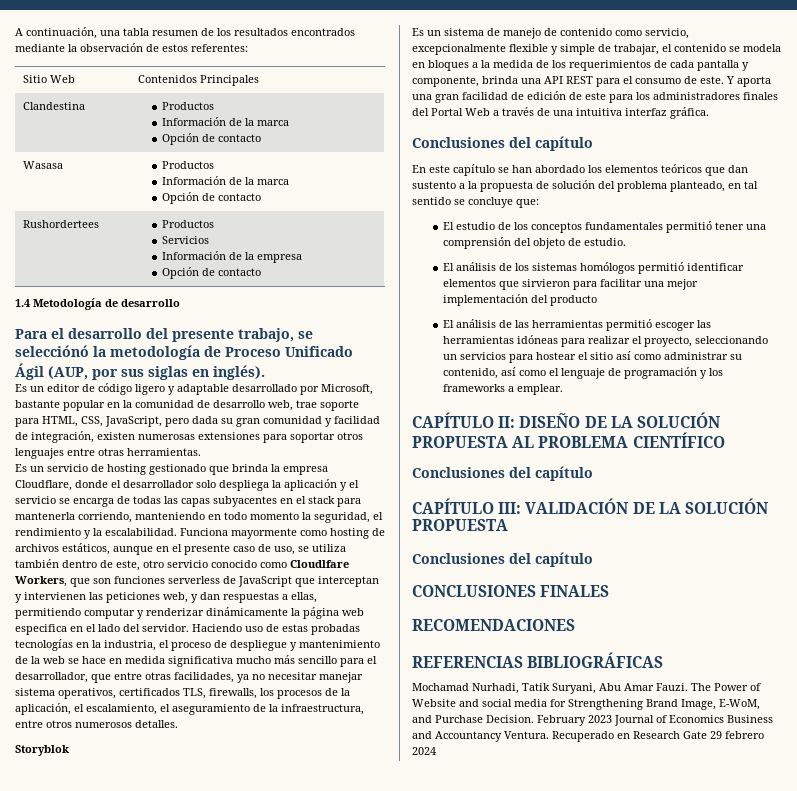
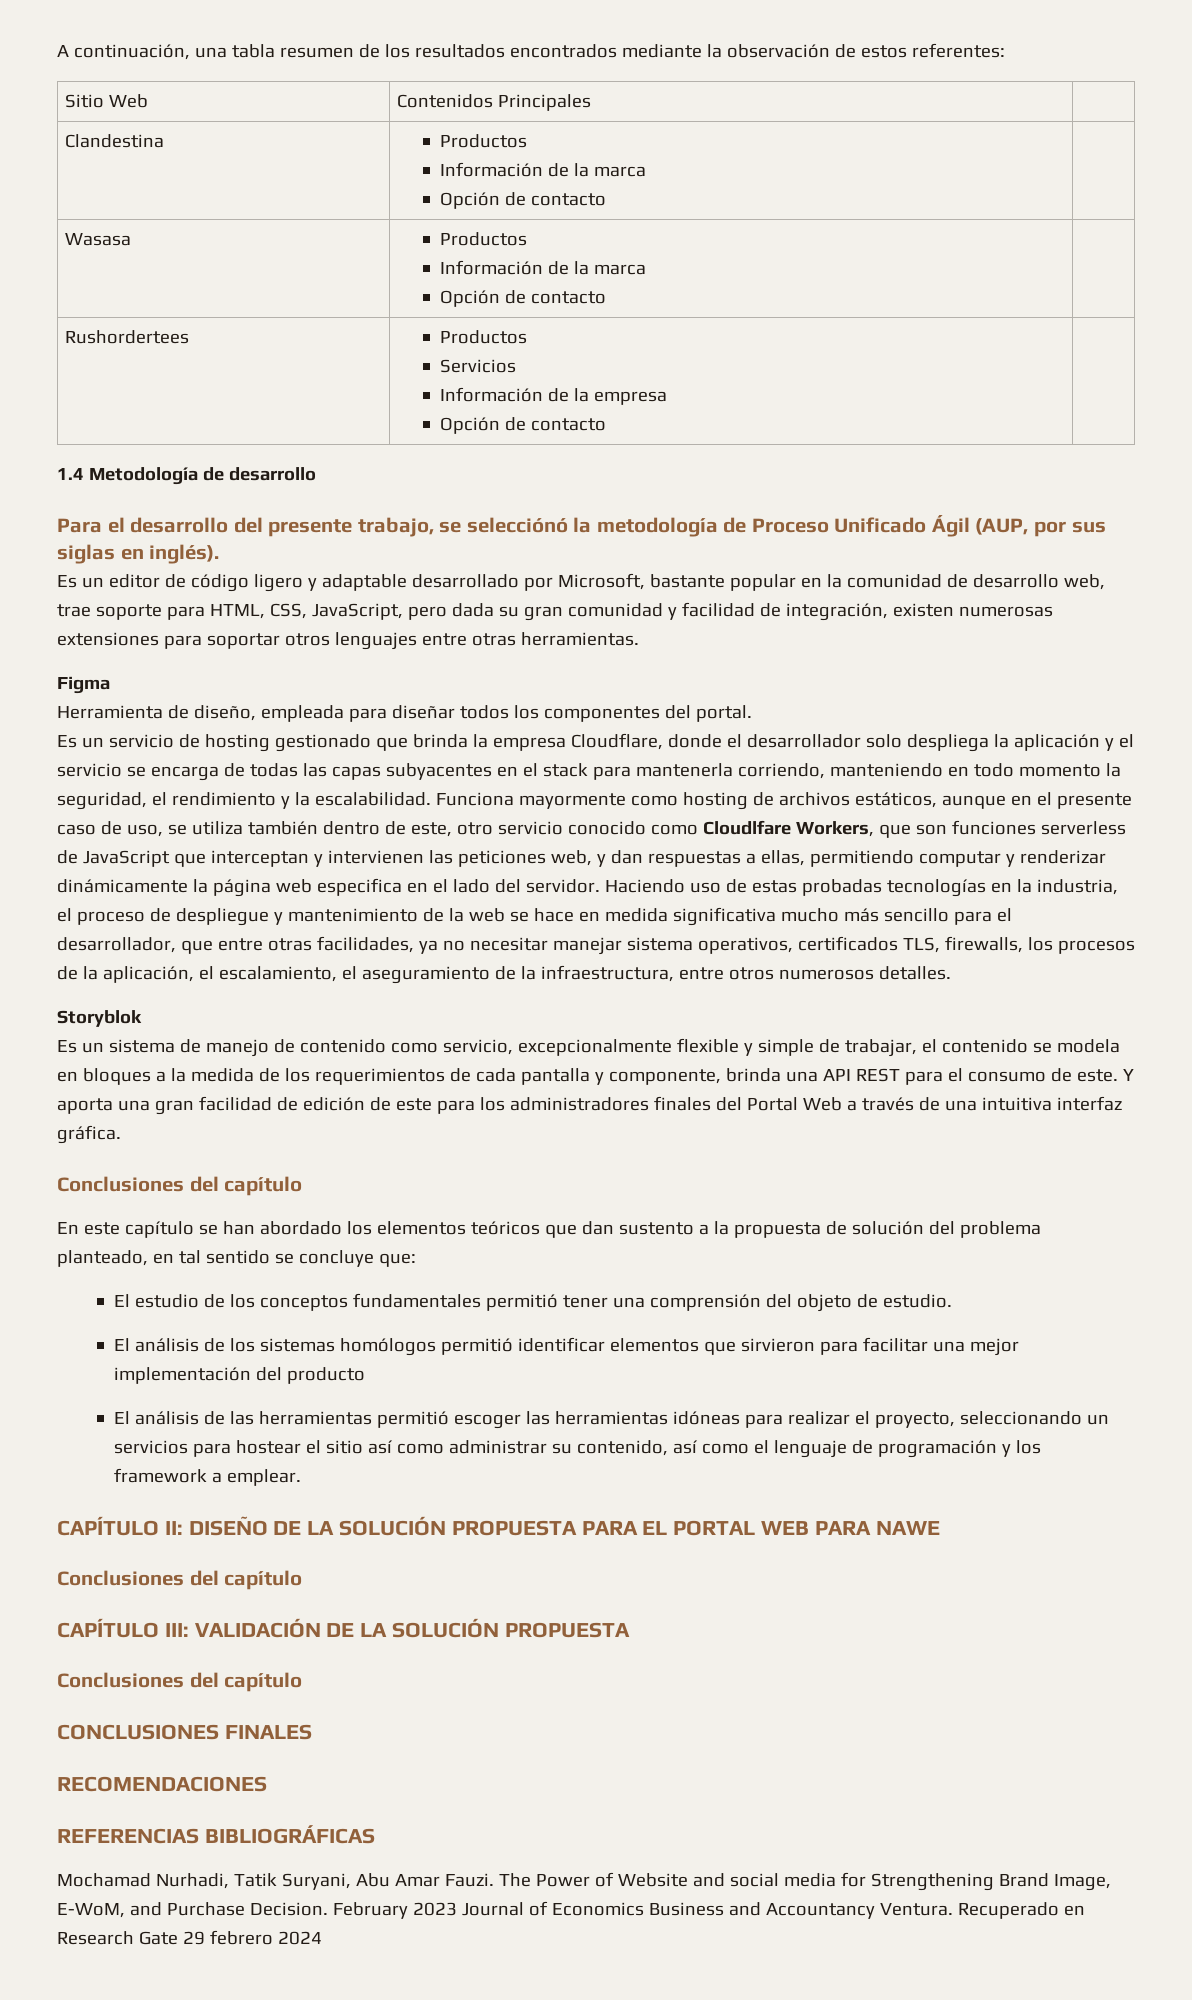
(201, 452) none -> [57,676,110,694] [57,705,752,722] // Figma // Herramienta de diseño, empleada para diseñar todos los componentes del portal.
[442,384,505,392] frameworks -> [113,1468,207,1483] framework
[512,432,725,448] AL PROBLEMA CIENTÍFICO -> [581,1520,940,1536] PARA EL PORTAL WEB PARA NAWE

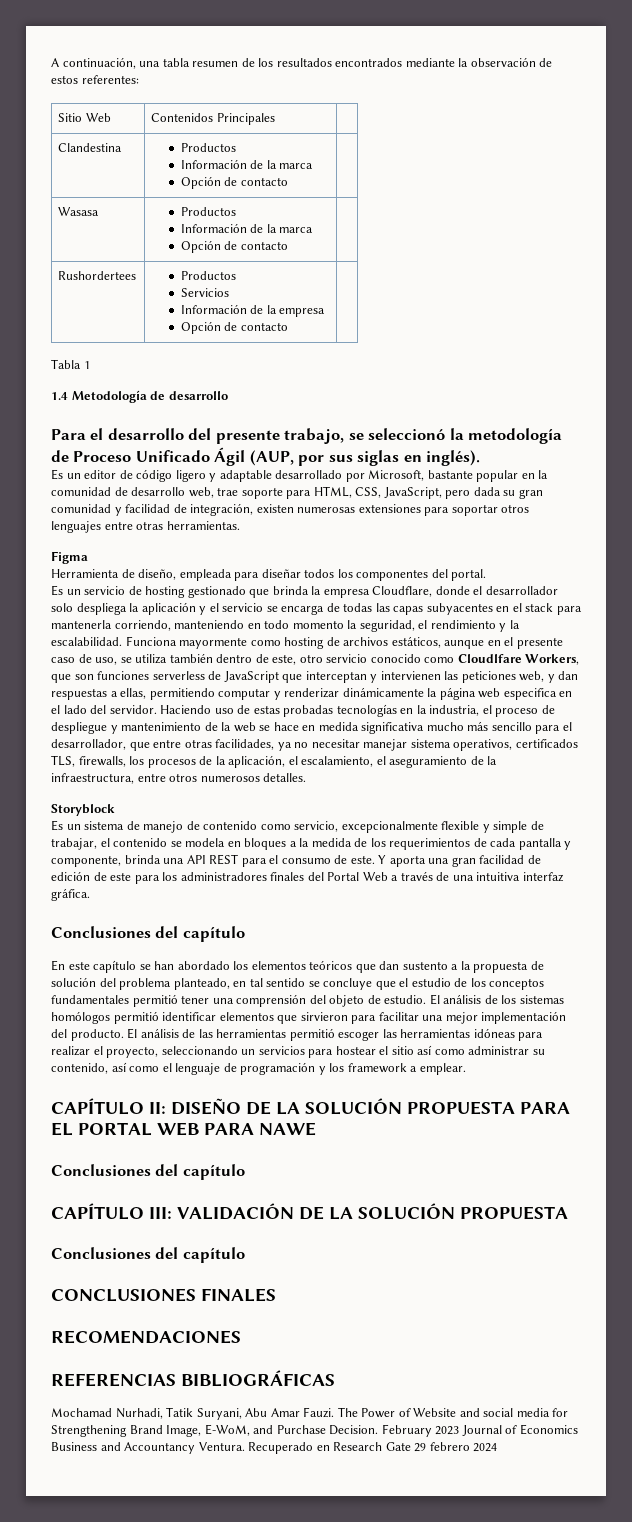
(606, 424) none -> [51,359,90,369] // Tabla 1
[466,517,568,533] selecciónó -> [368,428,446,440] seleccionó
[57,1010,142,1027] Storyblok -> [51,804,115,816] Storyblock
[378,1253,416,1267] [113,1294,130,1307] que: // El -> [375,978,409,990] que el
(952, 1301) // -> (427, 999) none
[286,1367,365,1384] producto // -> [70,1029,124,1041] producto.

